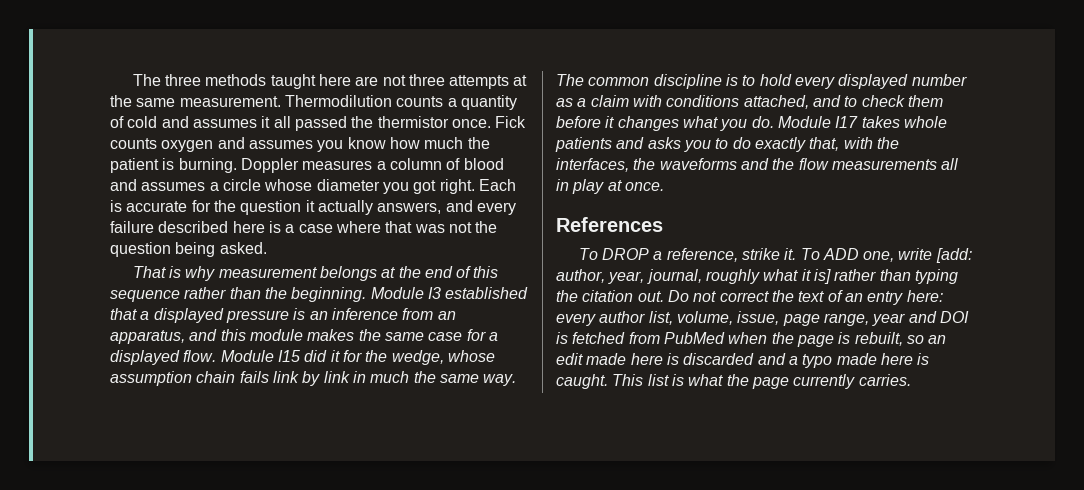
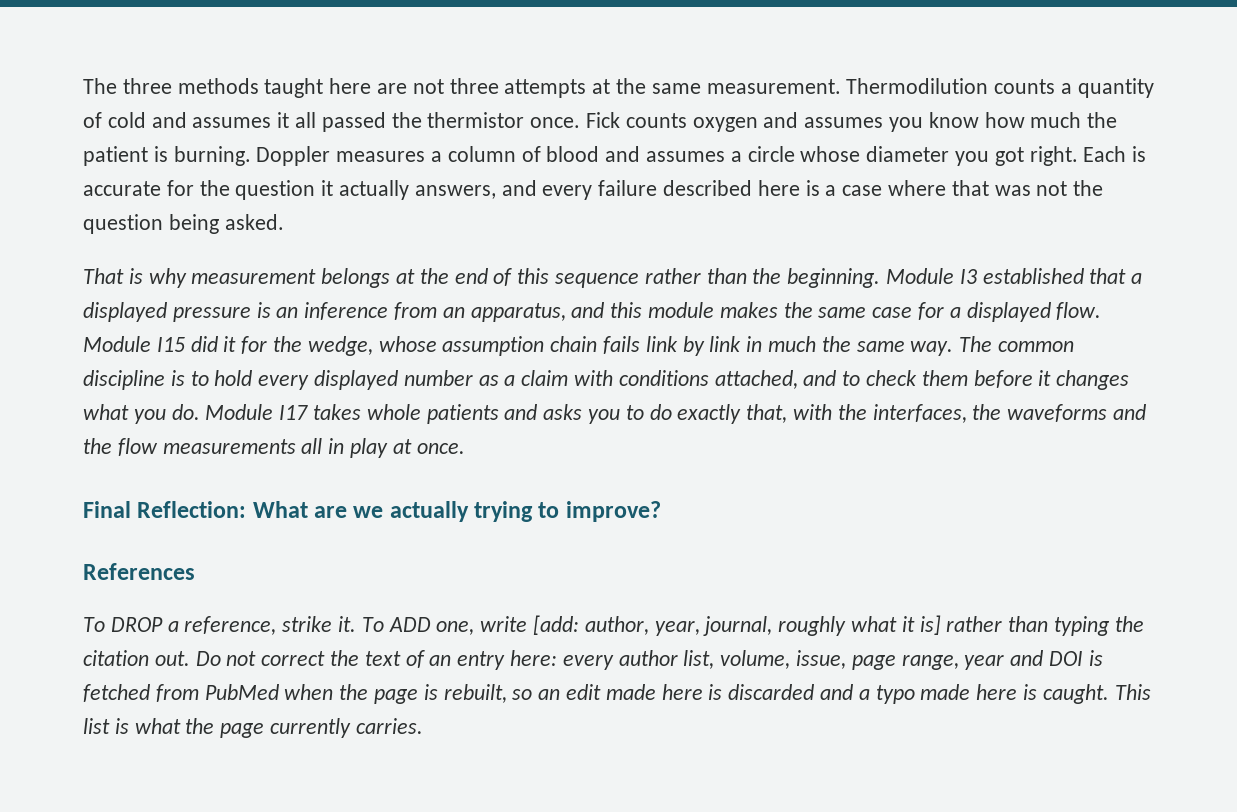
(664, 186) none -> [83,501,661,522] // Final Reflection: What are we actually trying to improve?

